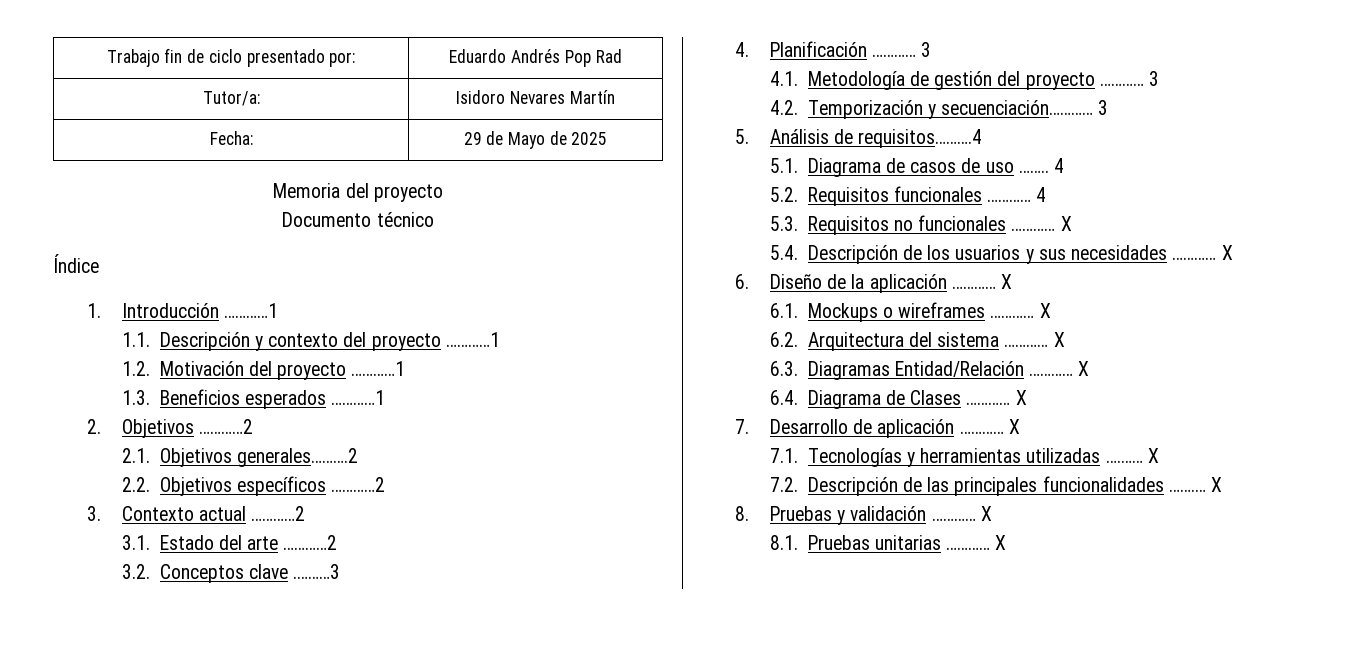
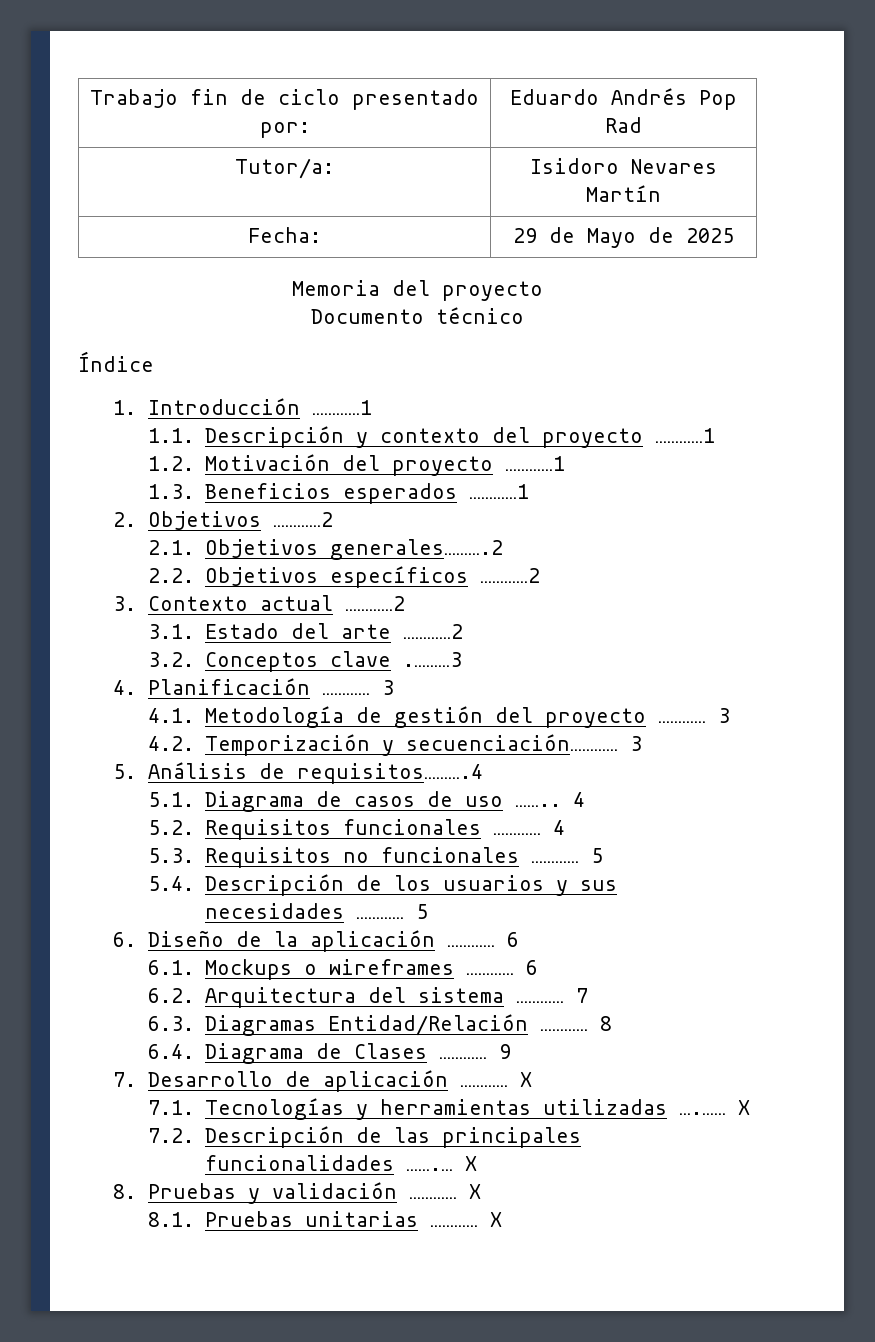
[1060,216,1072,231] X -> [590,848,603,863] 5
[1221,245,1233,260] X -> [415,904,428,919] 5
[1001,274,1013,289] X -> [507,932,520,947] 6
[1039,303,1051,318] X -> [525,960,538,975] 6
[1053,332,1065,347] X -> [575,988,588,1003] 7
[1078,361,1090,376] X -> [599,1016,612,1031] 8
[1015,390,1027,405] X -> [498,1044,511,1059] 9

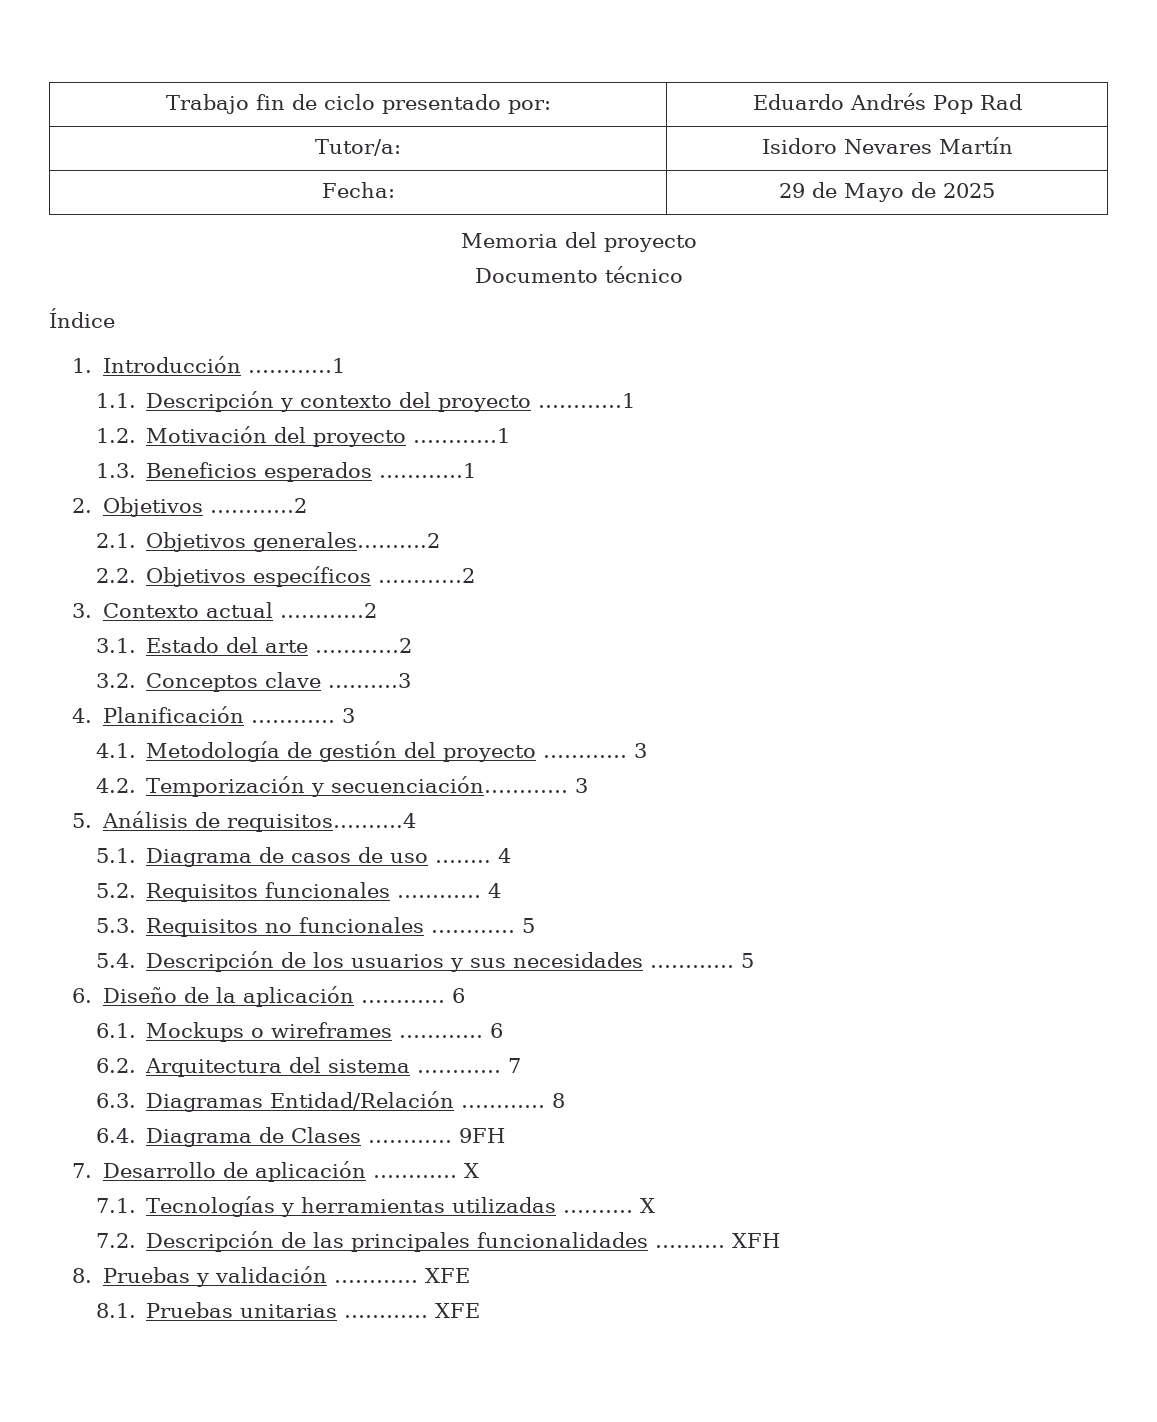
[498,1044,511,1059] 9 -> [458,1128,505,1143] 9FH
[464,1156,477,1171] X -> [731,1233,780,1248] XFH
[469,1184,482,1199] X -> [424,1268,470,1283] XFE
[489,1212,502,1227] X -> [434,1303,480,1318] XFE

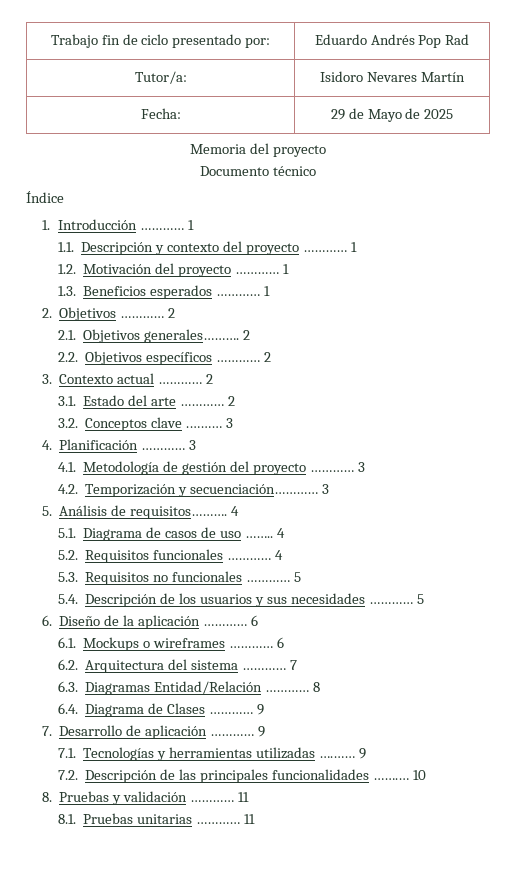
[247,358,345,373] …………1 -> [139,220,194,230] ………… 1
[537,393,635,408] …………1 -> [302,242,357,252] ………… 1
[412,428,510,443] …………1 -> [234,264,289,274] ………… 1
[378,463,476,478] …………1 -> [216,286,270,296] ………… 1
[209,498,307,513] …………2 -> [120,308,176,318] ………… 2
[252,532,440,552] generales……….2 -> [144,329,251,343] generales………. 2
[377,568,475,583] …………2 -> [216,352,271,362] ………… 2
[279,603,377,618] …………2 -> [158,374,213,384] ………… 2
[314,638,412,653] …………2 -> [179,396,235,406] ………… 2
[327,673,411,688] .………3 -> [186,418,233,428] .……… 3
[226,813,416,832] requisitos……….4 -> [130,506,239,519] requisitos………. 4
[458,1128,505,1143] 9FH -> [256,704,264,715] 9
[463,1163,479,1178] X -> [257,726,265,737] 9
[639,1198,655,1213] X -> [358,748,366,759] 9
[731,1233,780,1248] XFH -> [412,770,426,780] 10
[424,1268,470,1283] XFE -> [237,792,249,802] 11
[434,1303,480,1318] XFE -> [243,814,255,824] 11

